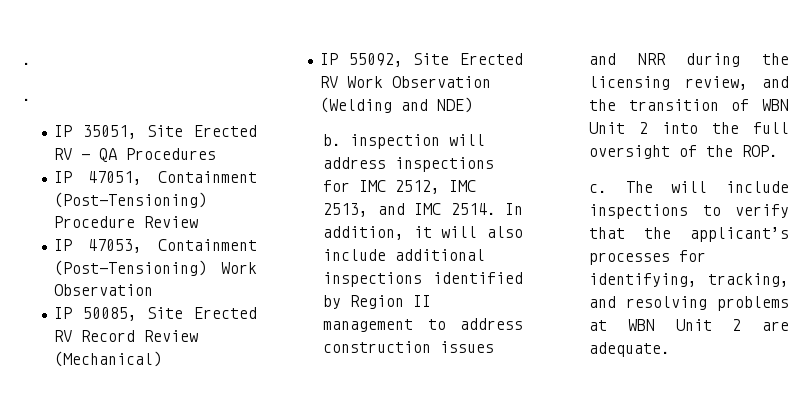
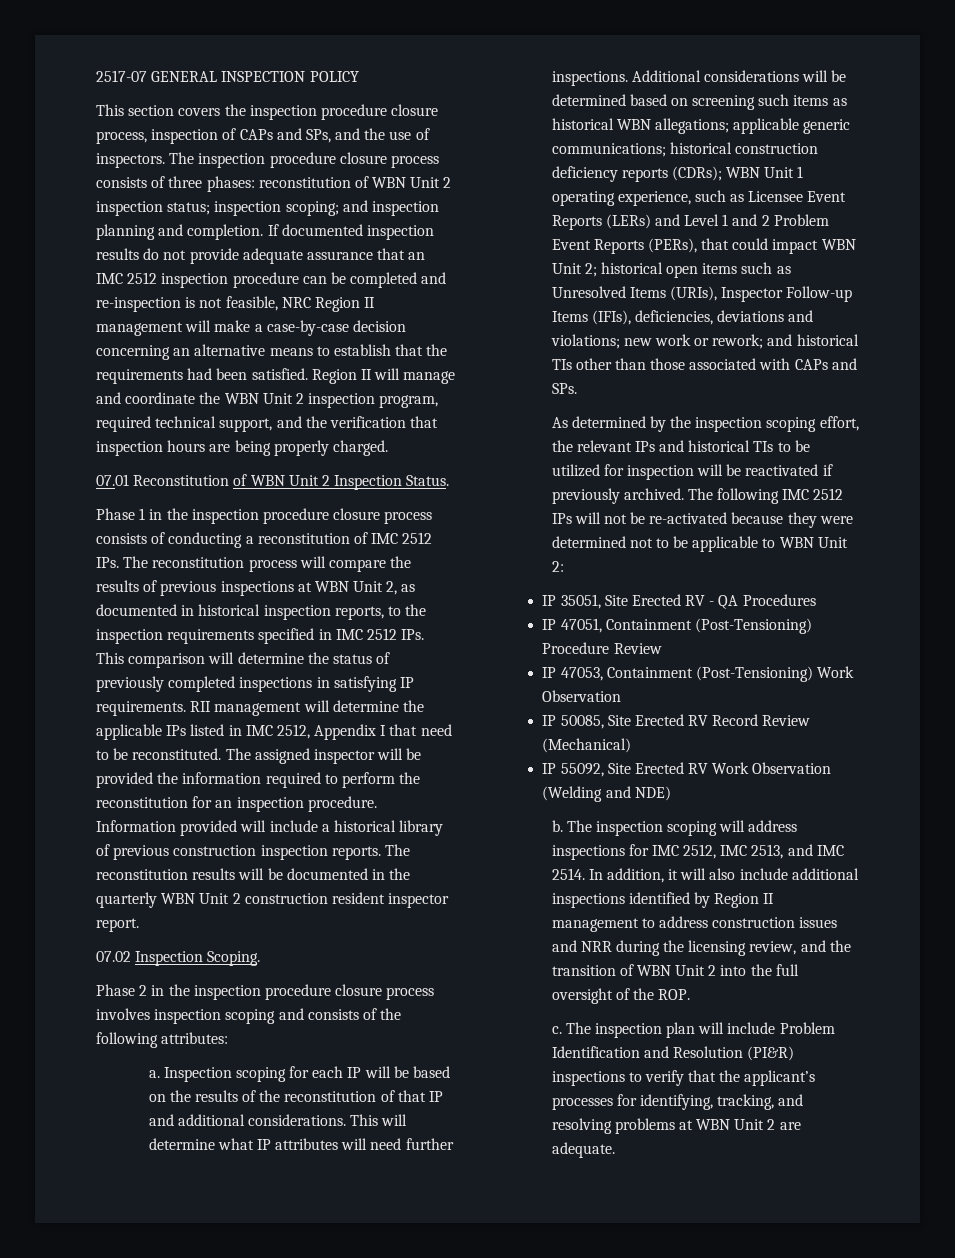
[22,62,31,65] [22,98,31,101] . // . -> [96,70,359,82] [96,104,439,120] [96,128,430,144] [96,152,439,168] [96,176,452,192] [96,200,439,216] [96,224,434,240] [96,248,426,264] [96,272,447,288] [96,296,376,312] [96,320,406,336] [96,344,448,360] [96,368,456,384] [96,392,439,408] [96,416,439,432] [96,440,388,456] [96,474,450,490] [96,508,433,524] [96,532,433,548] [96,556,412,572] [96,580,416,596] [96,604,427,620] [96,628,425,644] [96,652,391,668] [96,676,414,692] [96,700,424,716] [96,724,452,740] [96,748,422,764] [96,772,421,788] [96,796,377,812] [96,820,444,836] [96,844,410,860] [96,868,411,880] [96,892,450,908] [96,918,139,932] [96,951,261,966] [96,984,435,1000] [96,1008,402,1024] [96,1032,229,1048] [148,1066,451,1082] [148,1090,444,1102] [148,1114,408,1126] [148,1138,454,1150] [551,70,847,86] [551,94,847,110] [551,118,851,134] [551,142,818,157] [551,166,804,182] [551,190,847,206] [551,214,829,230] [551,238,856,254] [551,262,791,278] [551,286,853,302] [551,310,814,325] [550,334,859,349] [551,358,857,370] [551,383,577,394] [551,416,859,432] [551,440,810,452] [551,464,833,480] [551,488,844,504] [551,512,853,528] [551,536,848,552] [551,561,564,572] 2517-07 GENERAL INSPECTION POLICY // This section covers the inspection procedure closure process, inspection of CAPs and SPs, and the use of inspectors. The inspection procedure closure process consists of three phases: reconstitution of WBN Unit 2 inspection status; inspection scoping; and inspection planning and completion. If documented inspection results do not provide adequate assurance that an IMC 2512 inspection procedure can be completed and re-inspection is not feasible, NRC Region II management will make a case-by-case decision concerning an alternative means to establish that the requirements had been satisfied. Region II will manage and coordinate the WBN Unit 2 inspection program, required technical support, and the verification that inspection hours are being properly charged. // 07.01 Reconstitution of WBN Unit 2 Inspection Status. // Phase 1 in the inspection procedure closure process consists of conducting a reconstitution of IMC 2512 IPs. The reconstitution process will compare the results of previous inspections at WBN Unit 2, as documented in historical inspection reports, to the inspection requirements specified in IMC 2512 IPs. This comparison will determine the status of previously completed inspections in satisfying IP requirements. RII management will determine the applicable IPs listed in IMC 2512, Appendix I that need to be reconstituted. The assigned inspector will be provided the information required to perform the reconstitution for an inspection procedure. Information provided will include a historical library of previous construction inspection reports. The reconstitution results will be documented in the quarterly WBN Unit 2 construction resident inspector report. // 07.02 Inspection Scoping. // Phase 2 in the inspection procedure closure process involves inspection scoping and consists of the following attributes: // a. Inspection scoping for each IP will be based on the results of the reconstitution of that IP and additional considerations. This will determine what IP attributes will need further inspections. Additional considerations will be determined based on screening such items as historical WBN allegations; applicable generic communications; historical construction deficiency reports (CDRs); WBN Unit 1 operating experience, such as Licensee Event Reports (LERs) and Level 1 and 2 Problem Event Reports (PERs), that could impact WBN Unit 2; historical open items such as Unresolved Items (URIs), Inspector Follow-up Items (IFIs), deficiencies, deviations and violations; new work or rework; and historical TIs other than those associated with CAPs and SPs. // As determined by the inspection scoping effort, the relevant IPs and historical TIs to be utilized for inspection will be reactivated if previously archived. The following IMC 2512 IPs will not be re-activated because they were determined not to be applicable to WBN Unit 2:
[350,134,441,149] inspection -> [566,820,718,836] The inspection scoping
[671,181,789,193] will include -> [594,1022,835,1038] [551,1046,795,1061] inspection plan will include Problem Identification and Resolution (PI&R)

